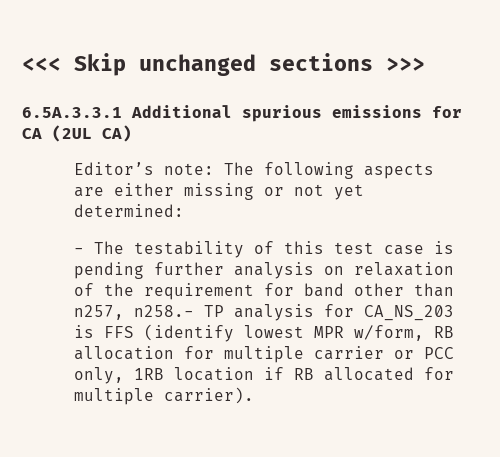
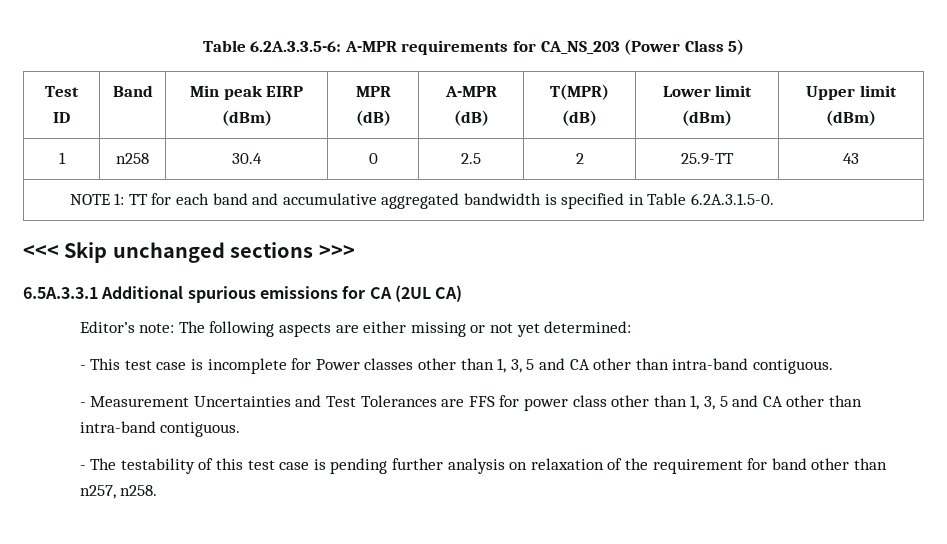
(22, 64) none -> [202,39,745,55] [45,86,79,97] [53,112,70,123] [112,85,153,97] [189,85,304,100] [221,110,272,126] [355,86,391,97] [355,110,391,126] [444,86,497,97] [453,110,489,126] [550,84,609,100] [562,110,597,126] [662,85,753,97] [682,110,732,126] [806,85,897,100] [826,110,876,126] [58,152,66,164] [116,153,149,164] [232,153,262,164] [368,153,378,164] [461,153,481,164] [575,153,584,164] [681,153,734,165] [843,153,859,164] [69,193,774,209] Table 6.2A.3.3.5-6: A-MPR requirements for CA_NS_203 (Power Class 5) // Test ID | Band | Min peak EIRP (dBm) | MPR (dB) | A-MPR (dB) | T(MPR) (dB) | Lower limit (dBm) | Upper limit (dBm) // 1 | n258 | 30.4 | 0 | 2.5 | 2 | 25.9-TT | 43 // NOTE 1: TT for each band and accumulative aggregated bandwidth is specified in Table 6.2A.3.1.5-0. //
(184, 210) none -> [79,358,833,374] [79,395,862,411] [79,421,241,437] // - This test case is incomplete for Power classes other than 1, 3, 5 and CA other than intra-band contiguous. // - Measurement Uncertainties and Test Tolerances are FFS for power class other than 1, 3, 5 and CA other than intra-band contiguous.
[133,304,454,321] [73,324,454,342] [73,346,454,363] [73,367,454,384] [73,387,254,405] n258.- TP analysis for CA_NS_203 is FFS (identify lowest MPR w/form, RB allocation for multiple carrier or PCC only, 1RB location if RB allocated for multiple carrier). -> [120,485,158,496] n258.

